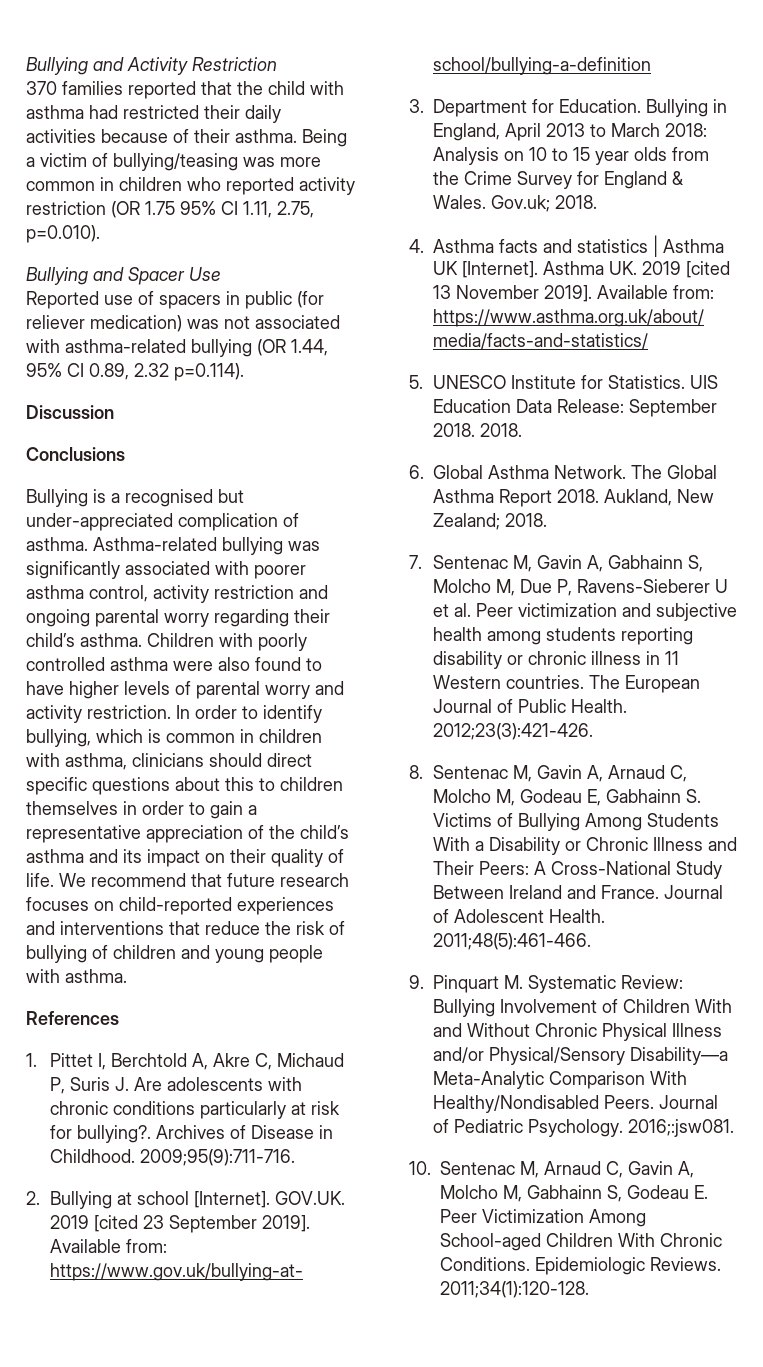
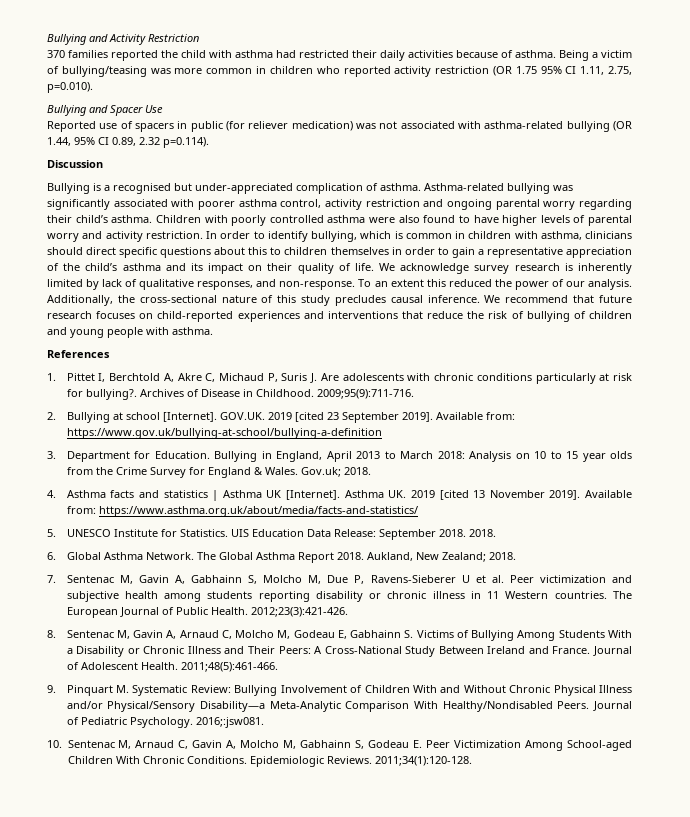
[201,81,232,95] that -> (158, 55) none
[194,129,230,143] their -> (513, 54) none
[26,447,125,461] // Conclusions -> (103, 164) none
(86, 880) none -> [400,263,632,274] [47,279,632,290] [47,295,501,306] acknowledge survey research is inherently limited by lack of qualitative responses, and non-response. To an extent this reduced the power of our analysis. Additionally, the cross-sectional nature of this study precludes causal inference. We

